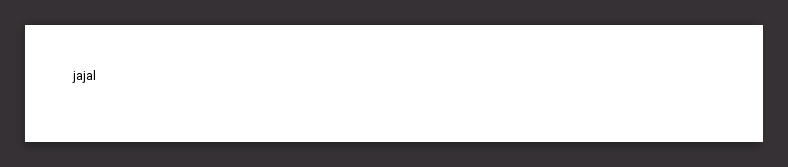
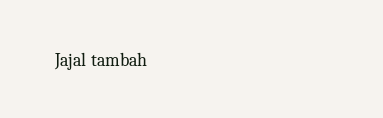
[72,70,96,83] jajal -> [54,52,147,70] Jajal tambah

